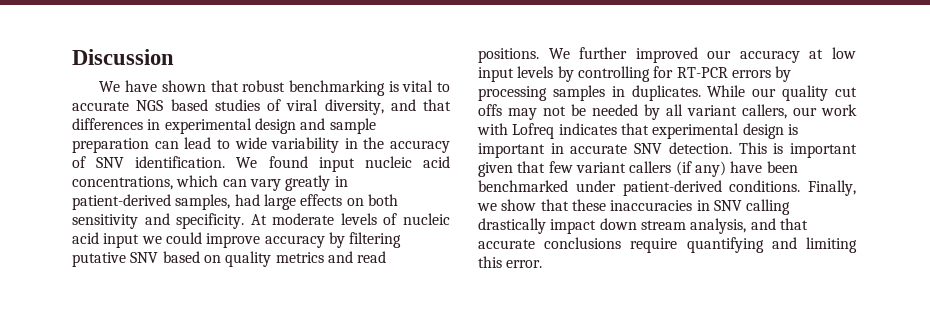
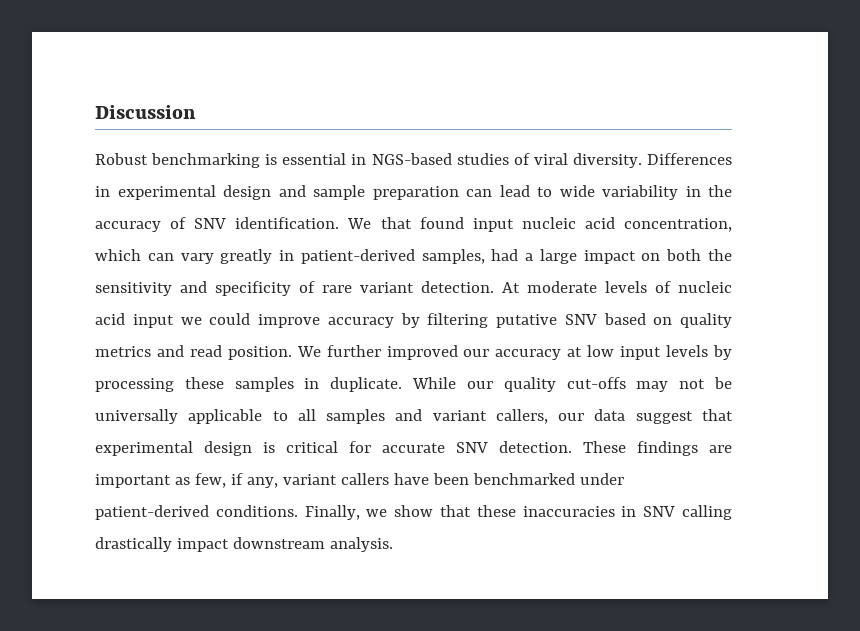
[99,80,451,96] [72,99,451,115] [72,118,143,130] We have shown that robust benchmarking is vital to accurate NGS based studies of viral diversity, and that differences -> [95,153,733,168] Robust benchmarking is essential in NGS-based studies of viral diversity. Differences
(258, 162) none -> [380,217,412,229] that
[72,176,173,190] concentrations, -> [624,218,733,232] concentration,
[263,194,343,210] large effects -> [525,249,636,264] a large impact
(398, 200) none -> [708,249,732,261] the
[176,213,245,229] specificity. -> [215,281,494,296] specificity of rare variant detection.
[478,48,539,63] positions. -> [227,346,292,360] position.
[577,66,792,82] [478,86,547,101] controlling for RT-PCR errors by processing -> [95,377,224,392] processing these
[631,85,701,101] duplicates. -> [330,377,403,392] duplicate.
[835,87,857,97] [478,104,502,116] cut offs -> [566,377,626,389] cut-offs
[592,104,857,120] [477,123,617,139] needed by all variant callers, our work with Lofreq indicates -> [95,409,693,424] universally applicable to all samples and variant callers, our data suggest
[478,143,564,158] important in -> [286,441,371,453] critical for
[738,142,857,158] [478,161,726,177] This is important given that few variant callers (if any) -> [583,441,732,456] [95,473,389,488] These findings are important as few, if any, variant callers
[599,218,808,234] [478,237,857,253] [478,256,543,268] down stream analysis, and that accurate conclusions require quantifying and limiting this error. -> [232,537,393,552] downstream analysis.

